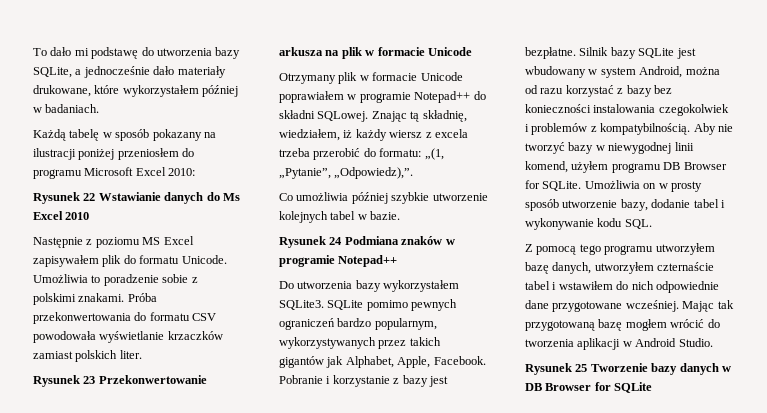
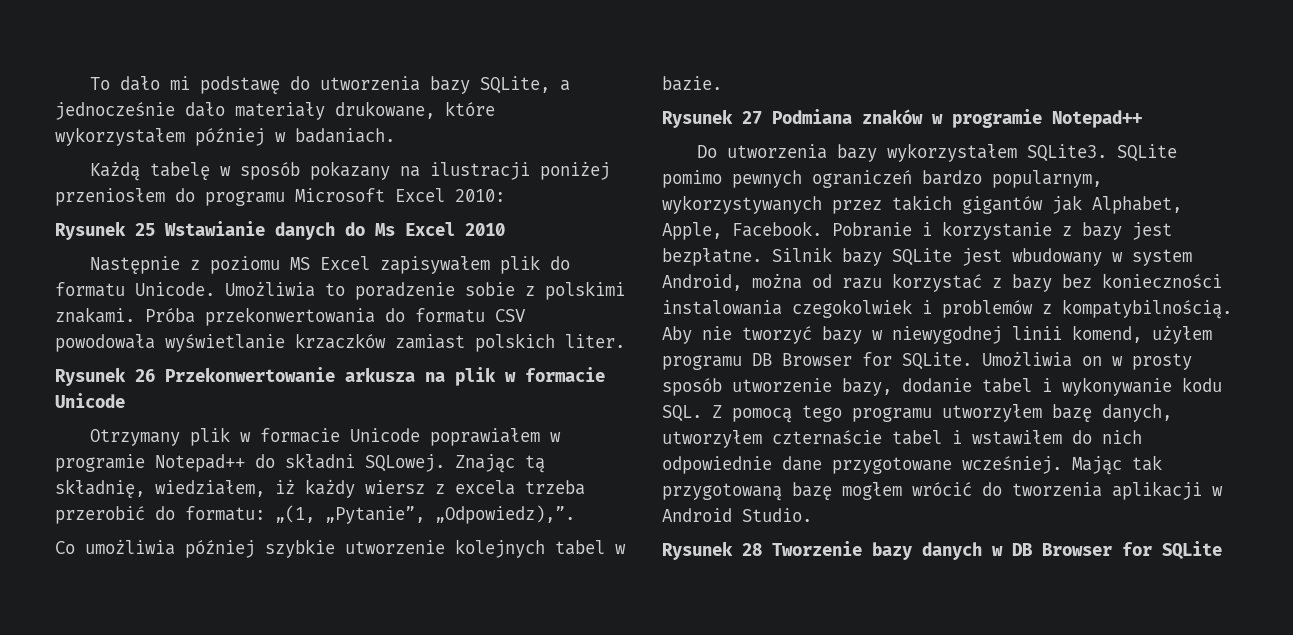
[83,193,96,201] 22 -> [135,223,155,236] 25
[83,376,96,384] 23 -> [135,369,155,382] 26
[329,237,343,245] 24 -> [742,111,762,124] 27
(652, 224) // -> (702, 413) none
[575,364,588,372] 25 -> [742,543,762,556] 28

